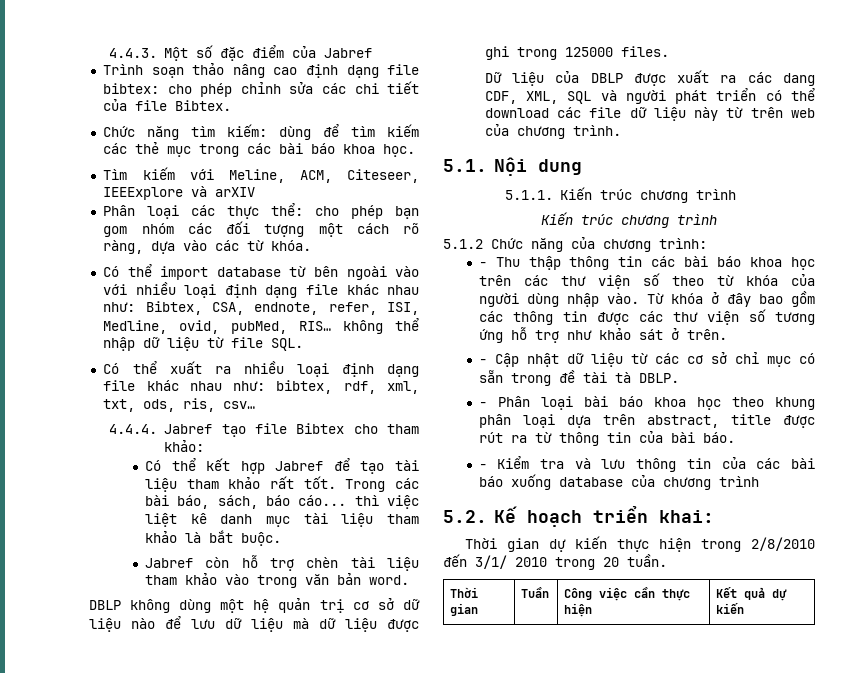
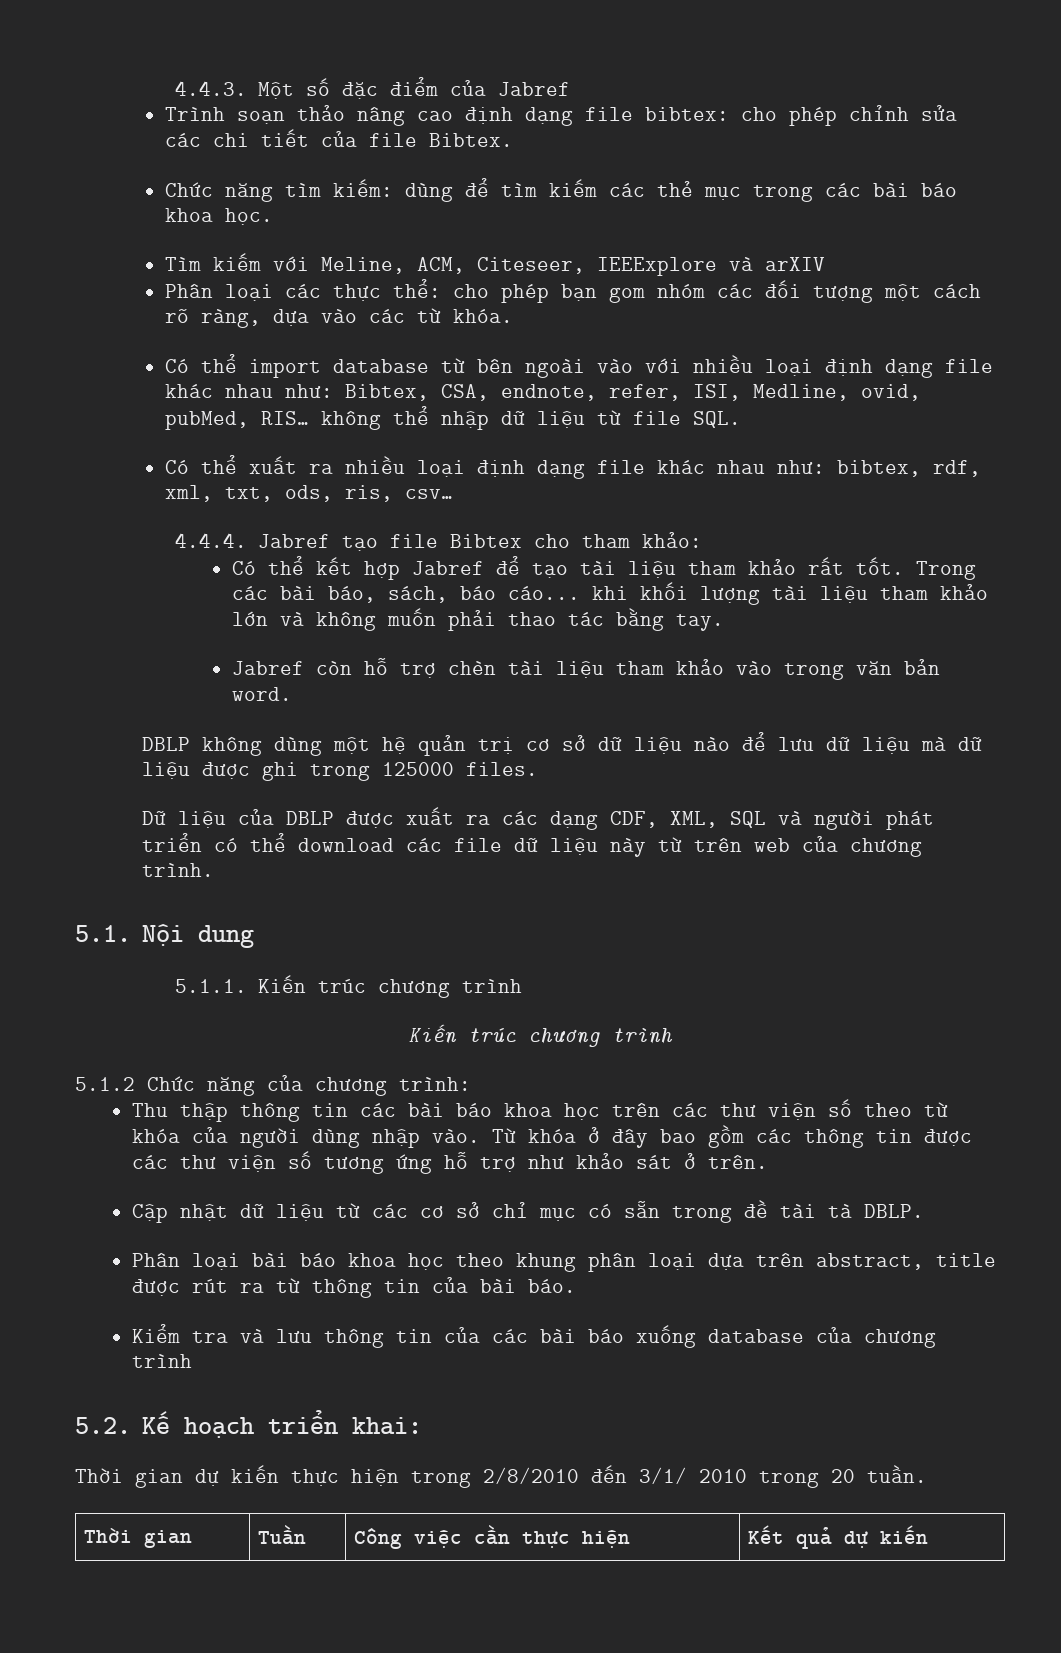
[354,495,419,509] [145,513,419,527] [145,530,282,546] thì việc liệt kê danh mục tài liệu tham khảo là bắt buộc. -> [591,582,988,605] [231,608,724,631] khi khối lượng tài liệu tham khảo lớn và không muốn phải thao tác bằng tay.
[783,73,815,86] dang -> [549,811,598,830] dạng
[478,262,487,267] - -> (471, 1084) none
[478,359,487,364] - -> (768, 1161) none
[478,402,487,407] - -> (924, 1211) none
[478,464,487,469] - -> (576, 1286) none

